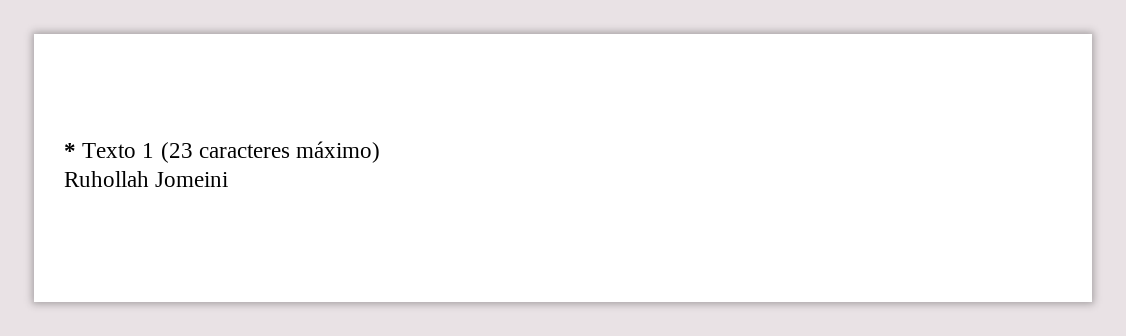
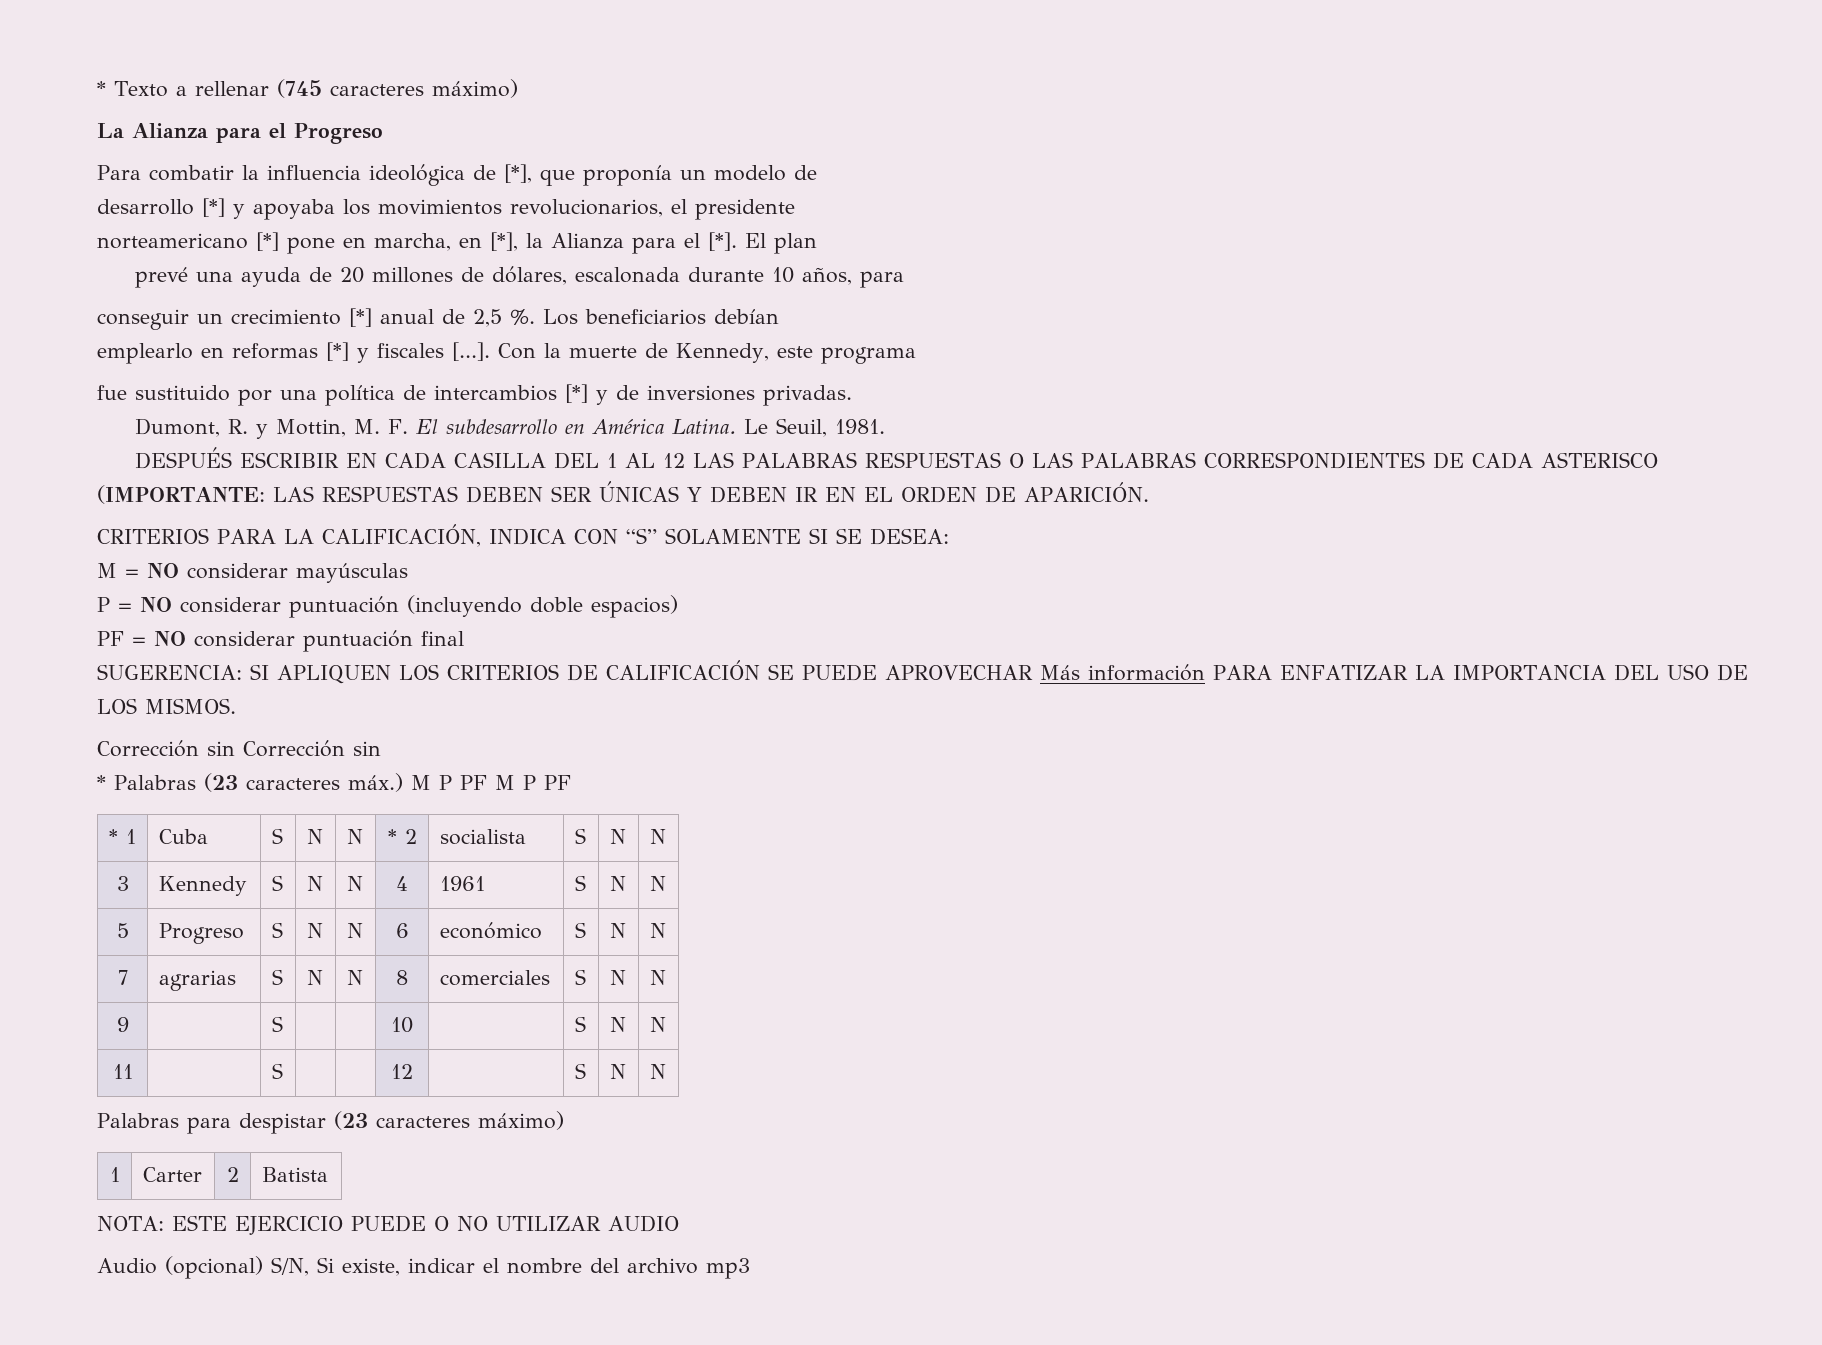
[142,141,381,163] [64,171,229,187] 1 (23 caracteres máximo) // Ruhollah Jomeini -> [175,79,518,98] [97,123,383,144] [97,164,817,186] [97,198,795,220] [97,232,817,254] [135,266,905,288] [97,308,779,330] [97,342,916,364] [97,384,852,406] [135,418,886,439] [135,447,1659,469] [97,481,1149,504] [97,524,949,547] [97,563,408,583] [97,595,678,618] [97,630,464,652] [97,660,1748,684] [97,698,236,714] [97,740,381,757] [97,773,571,792] [109,829,136,844] [158,829,208,844] [271,828,283,844] [306,829,323,844] [346,829,363,844] [387,829,417,844] [439,829,526,845] [574,828,586,844] [609,829,626,844] [649,829,666,844] [116,876,129,891] [158,876,247,896] [271,875,283,891] [306,876,323,891] [346,876,363,891] [396,876,408,891] [439,876,485,891] [574,875,586,891] [609,876,626,891] [649,876,666,891] [116,923,129,938] [158,923,244,944] [271,922,283,938] [306,923,323,938] [346,923,363,938] [395,923,409,938] [439,922,542,939] [574,922,586,938] [609,923,626,938] [649,923,666,938] [117,970,128,985] [158,970,236,991] [271,969,283,985] [306,970,323,985] [346,970,363,985] [396,970,408,985] [439,970,550,986] [574,969,586,985] [609,970,626,985] [649,970,666,985] [116,1017,129,1032] [271,1016,283,1032] [391,1017,413,1033] [574,1016,586,1032] [609,1017,626,1032] [649,1017,666,1032] [112,1064,133,1079] [271,1063,283,1079] [391,1064,413,1079] [574,1063,586,1079] [609,1064,626,1079] [649,1064,666,1079] [97,1111,564,1134] [109,1167,120,1182] [142,1167,202,1182] [226,1167,239,1182] [261,1167,328,1182] [97,1215,679,1235] [97,1256,750,1279] a rellenar (745 caracteres máximo) // La Alianza para el Progreso // Para combatir la influencia ideológica de [*], que proponía un modelo de // desarrollo [*] y apoyaba los movimientos revolucionarios, el presidente // norteamericano [*] pone en marcha, en [*], la Alianza para el [*]. El plan // prevé una ayuda de 20 millones de dólares, escalonada durante 10 años, para // conseguir un crecimiento [*] anual de 2,5 %. Los beneficiarios debían // emplearlo en reformas [*] y fiscales [...]. Con la muerte de Kennedy, este programa // fue sustituido por una política de intercambios [*] y de inversiones privadas. // Dumont, R. y Mottin, M. F. El subdesarrollo en América Latina. Le Seuil, 1981. // DESPUÉS ESCRIBIR EN CADA CASILLA DEL 1 AL 12 LAS PALABRAS RESPUESTAS O LAS PALABRAS CORRESPONDIENTES DE CADA ASTERISCO (IMPORTANTE: LAS RESPUESTAS DEBEN SER ÚNICAS Y DEBEN IR EN EL ORDEN DE APARICIÓN. // CRITERIOS PARA LA CALIFICACIÓN, INDICA CON “S” SOLAMENTE SI SE DESEA: // M = NO considerar mayúsculas // P = NO considerar puntuación (incluyendo doble espacios) // PF = NO considerar puntuación final // SUGERENCIA: SI APLIQUEN LOS CRITERIOS DE CALIFICACIÓN SE PUEDE APROVECHAR Más información PARA ENFATIZAR LA IMPORTANCIA DEL USO DE LOS MISMOS. // Corrección sin Corrección sin // * Palabras (23 caracteres máx.) M P PF M P PF // * 1 | Cuba | S | N | N | * 2 | socialista | S | N | N // 3 | Kennedy | S | N | N | 4 | 1961 | S | N | N // 5 | Progreso | S | N | N | 6 | económico | S | N | N // 7 | agrarias | S | N | N | 8 | comerciales | S | N | N // 9 | | S | | | 10 | | S | N | N // 11 | | S | | | 12 | | S | N | N // Palabras para despistar (23 caracteres máximo) // 1 | Carter | 2 | Batista // NOTA: ESTE EJERCICIO PUEDE O NO UTILIZAR AUDIO // Audio (opcional) S/N, Si existe, indicar el nombre del archivo mp3

